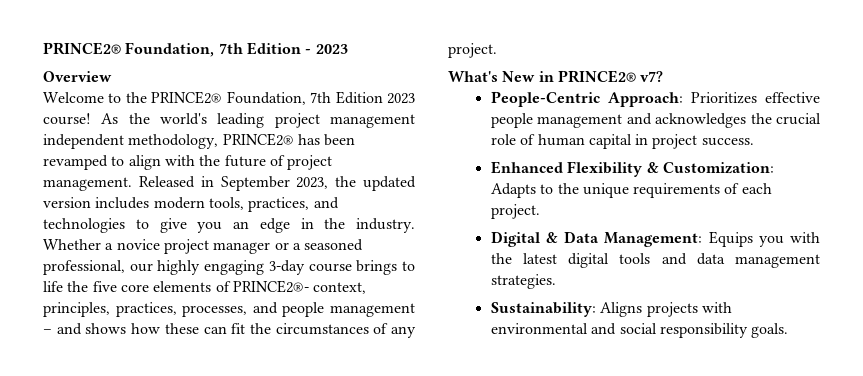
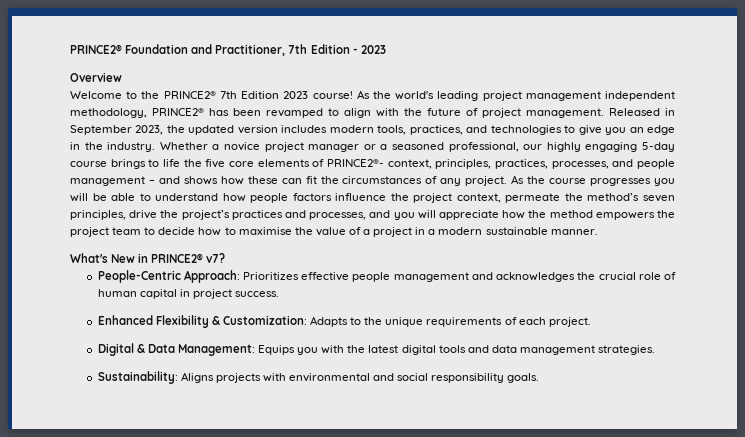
[43,42,215,57] PRINCE2® Foundation, -> [70,44,286,56] PRINCE2® Foundation and Practitioner,
[226,91,306,105] Foundation, -> (216, 95) none
[268,260,305,275] 3-day -> [642,142,676,152] 5-day
(497, 50) none -> [511,175,675,186] [70,193,675,203] [70,210,675,220] [70,227,598,237] As the course progresses you will be able to understand how people factors influence the project context, permeate the method’s seven principles, drive the project’s practices and processes, and you will appreciate how the method empowers the project team to decide how to maximise the value of a project in a modern sustainable manner.

